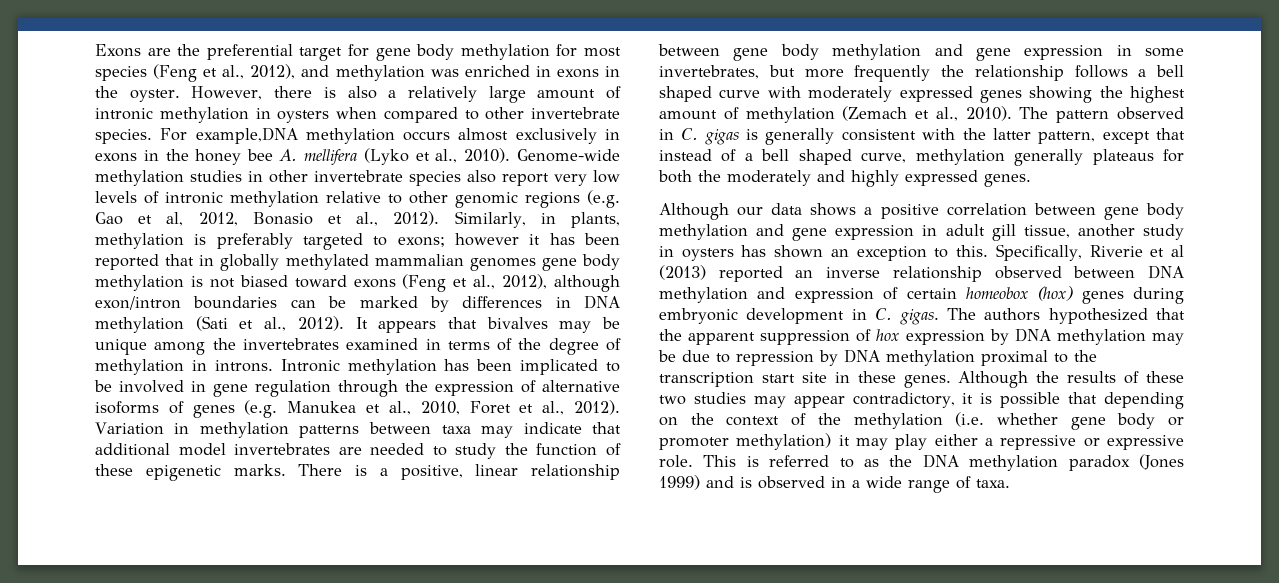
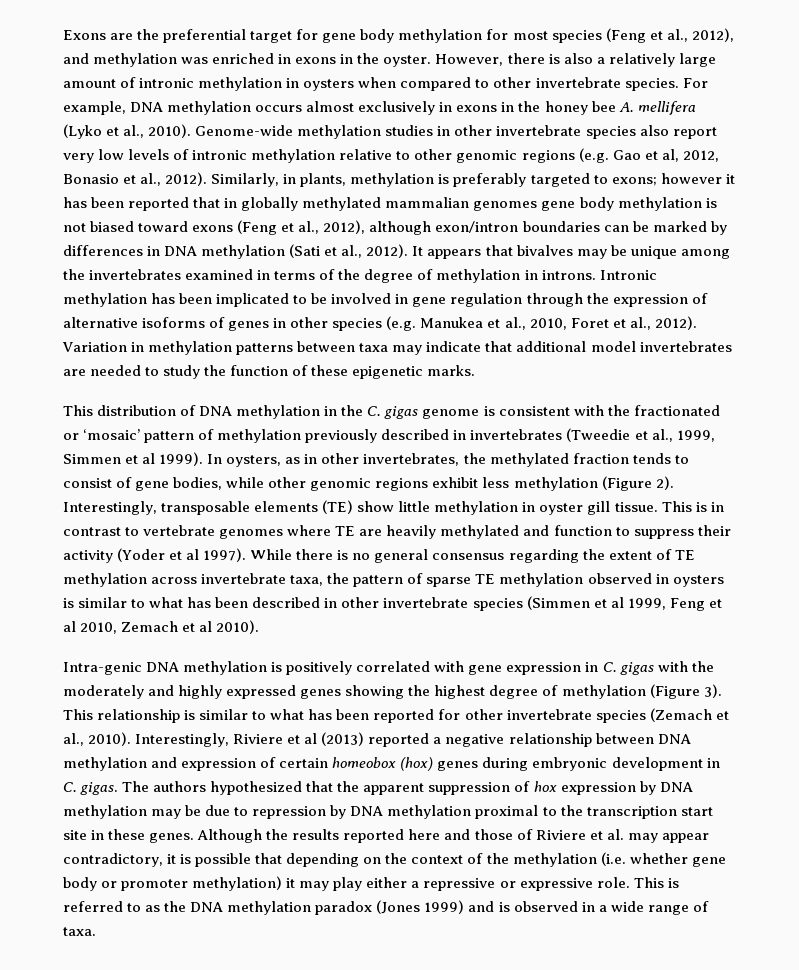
[195,127,298,144] example,DNA -> [63,101,164,115] example, DNA
(235, 411) none -> [273,317,383,331] in other species
[298,464,620,480] [658,44,1184,61] [659,65,1184,82] [659,86,893,102] There is a positive, linear relationship between gene body methylation and gene expression in some invertebrates, but more frequently the relationship follows a bell shaped curve with moderately -> [63,405,720,419] [63,428,715,443] [63,452,689,467] [63,476,674,491] [63,500,724,515] [63,525,731,539] [63,548,695,563] [63,573,724,587] [63,596,722,611] [63,620,260,634] [63,661,714,675] [63,685,223,699] // This distribution of DNA methylation in the C. gigas genome is consistent with the fractionated or ‘mosaic’ pattern of methylation previously described in invertebrates (Tweedie et al., 1999, Simmen et al 1999). In oysters, as in other invertebrates, the methylated fraction tends to consist of gene bodies, while other genomic regions exhibit less methylation (Figure 2). Interestingly, transposable elements (TE) show little methylation in oyster gill tissue. This is in contrast to vertebrate genomes where TE are heavily methylated and function to suppress their activity (Yoder et al 1997). While there is no general consensus regarding the extent of TE methylation across invertebrate taxa, the pattern of sparse TE methylation observed in oysters is similar to what has been described in other invertebrate species (Simmen et al 1999, Feng et al 2010, Zemach et al 2010). // Intra-genic DNA methylation is positively correlated with gene expression in C. gigas with the moderately and highly
[659,106,1184,123] [659,128,1185,145] [659,149,1184,166] [658,170,1031,187] [659,203,1184,220] [659,224,1184,241] [659,244,1184,261] [659,265,1062,282] amount of methylation (Zemach et al., 2010). The pattern observed in C. gigas is generally consistent with the latter pattern, except that instead of a bell shaped curve, methylation generally plateaus for both the moderately and highly expressed genes. // Although our data shows a positive correlation between gene body methylation and gene expression in adult gill tissue, another study in oysters has shown an exception to this. Specifically, Riverie et al (2013) reported an inverse relationship observed -> [489,684,722,699] [63,708,729,723] [63,732,592,747] degree of methylation (Figure 3). This relationship is similar to what has been reported for other invertebrate species (Zemach et al., 2010). Interestingly, Riviere et al (2013) reported a negative relationship
[1124,371,1184,384] [659,392,746,405] of these two studies -> [343,829,624,843] reported here and those of Riviere et al.

